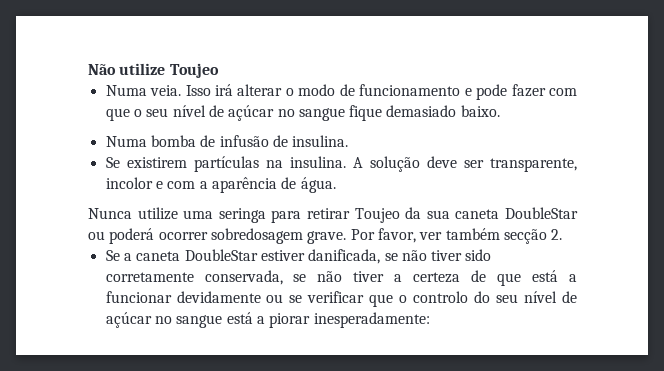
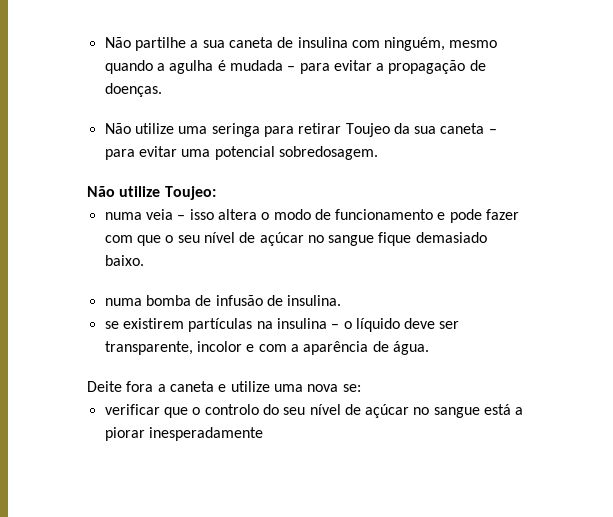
[88,63,219,78] [105,84,283,96] Não utilize Toujeo // Numa veia. Isso irá alterar -> [104,37,498,51] [104,60,486,74] [104,83,162,97] [104,123,497,137] [104,146,378,160] [87,186,216,200] [104,209,257,220] Não partilhe a sua caneta de insulina com ninguém, mesmo quando a agulha é mudada – para evitar a propagação de doenças. // Não utilize uma seringa para retirar Toujeo da sua caneta – para evitar uma potencial sobredosagem. // Não utilize Toujeo: // numa veia – isso altera
[105,136,147,147] Numa -> [104,298,142,306] numa
[105,157,120,168] Se -> [104,321,119,329] se
[289,156,420,172] insulina. A solução -> [276,318,400,332] insulina – o líquido
[88,207,579,223] [88,228,563,244] [105,249,492,264] [105,270,577,286] [105,291,303,303] Nunca utilize uma seringa para retirar Toujeo da sua caneta DoubleStar ou poderá ocorrer sobredosagem grave. Por favor, ver também secção 2. // Se a caneta DoubleStar estiver danificada, se não tiver sido corretamente conservada, se não tiver a certeza de que está a funcionar devidamente ou se -> [87,381,361,392] Deite fora a caneta e utilize uma nova se: //
[313,312,430,328] inesperadamente: -> [148,427,263,441] inesperadamente

